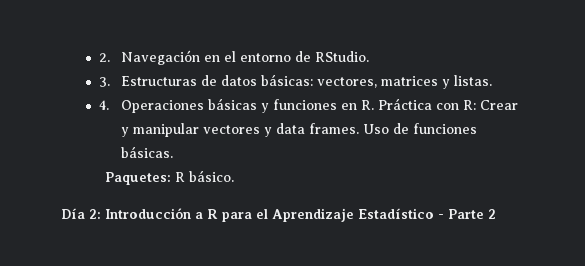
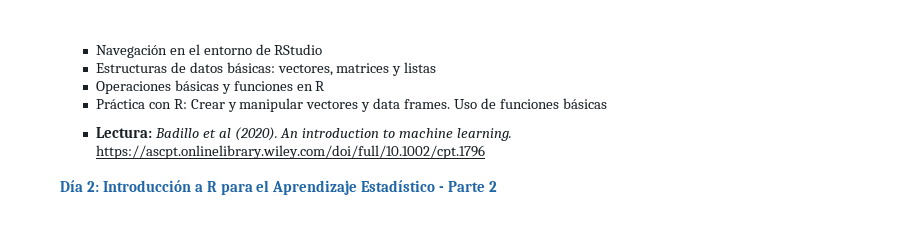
[98,53,110,62] 2. -> (95, 51) none
[314,51,369,62] [98,77,110,87] RStudio. // 3. -> [274,44,323,55] RStudio //
[453,75,492,86] [98,100,109,110] listas. // 4. -> [404,62,437,73] listas //
[360,100,374,110] R. -> [315,81,326,91] R //
[120,146,173,158] [105,170,235,185] básicas. // Paquetes: R básico. -> [562,98,607,109] [95,127,513,141] [95,145,485,159] básicas // Lectura: Badillo et al (2020). An introduction to machine learning. https://ascpt.onlinelibrary.wiley.com/doi/full/10.1002/cpt.1796

